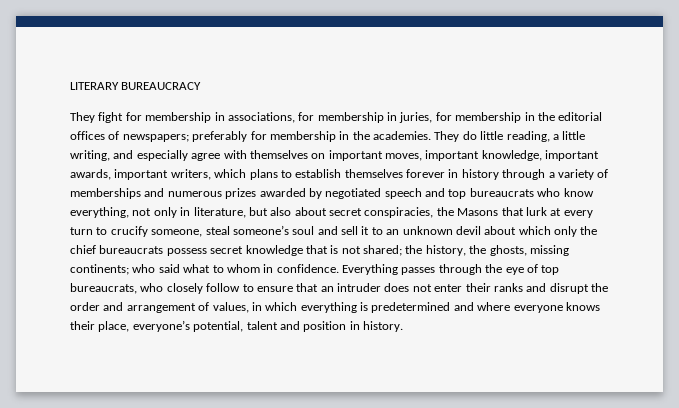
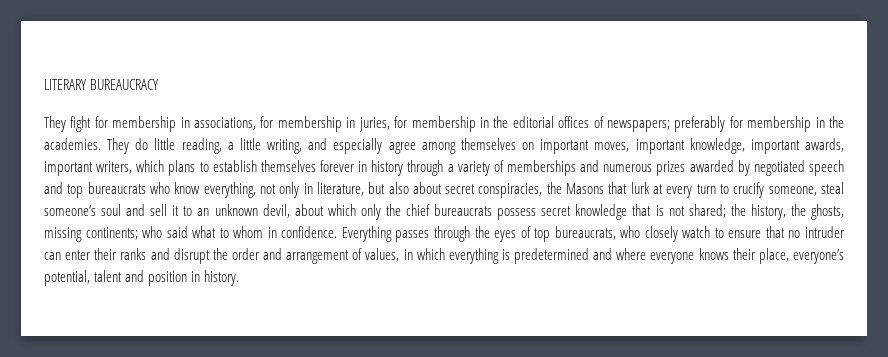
[223,150,247,159] with -> [421,142,456,154] among
[455,226,481,235] devil -> [262,204,290,218] devil,
[505,267,524,275] eye -> [494,230,517,242] eyes
[206,283,241,292] follow -> [682,226,711,238] watch
[320,283,432,292] an intruder does not -> [788,226,844,238] [44,252,61,260] no intruder can

